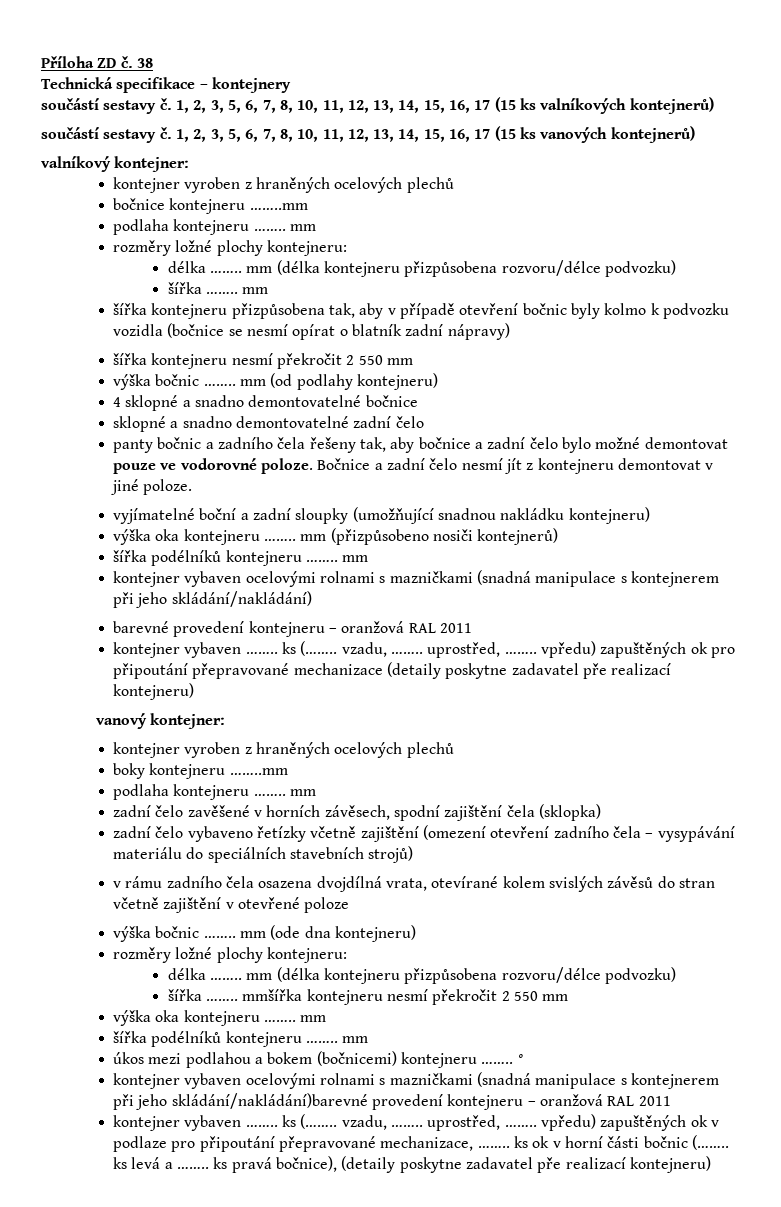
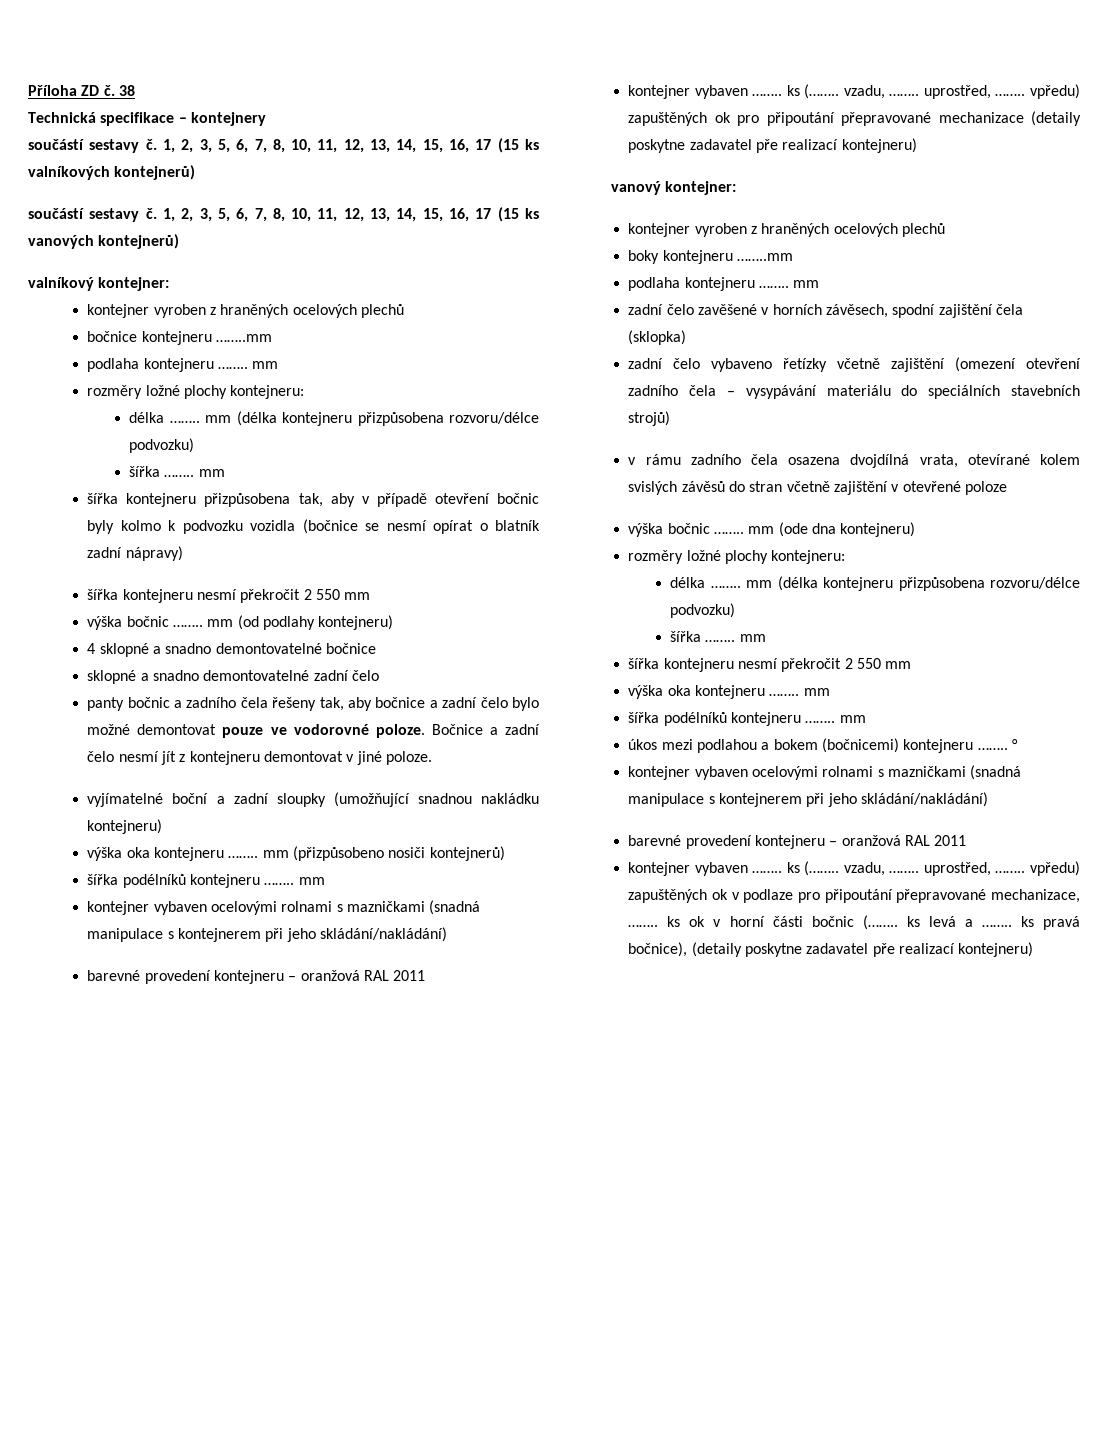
[242,989,303,1001] mmšířka -> [739,634,766,642] [628,658,660,669] mm // šířka
[171,1093,368,1109] skládání/nakládání)barevné -> [860,792,988,807] [628,835,682,846] skládání/nakládání) // barevné

